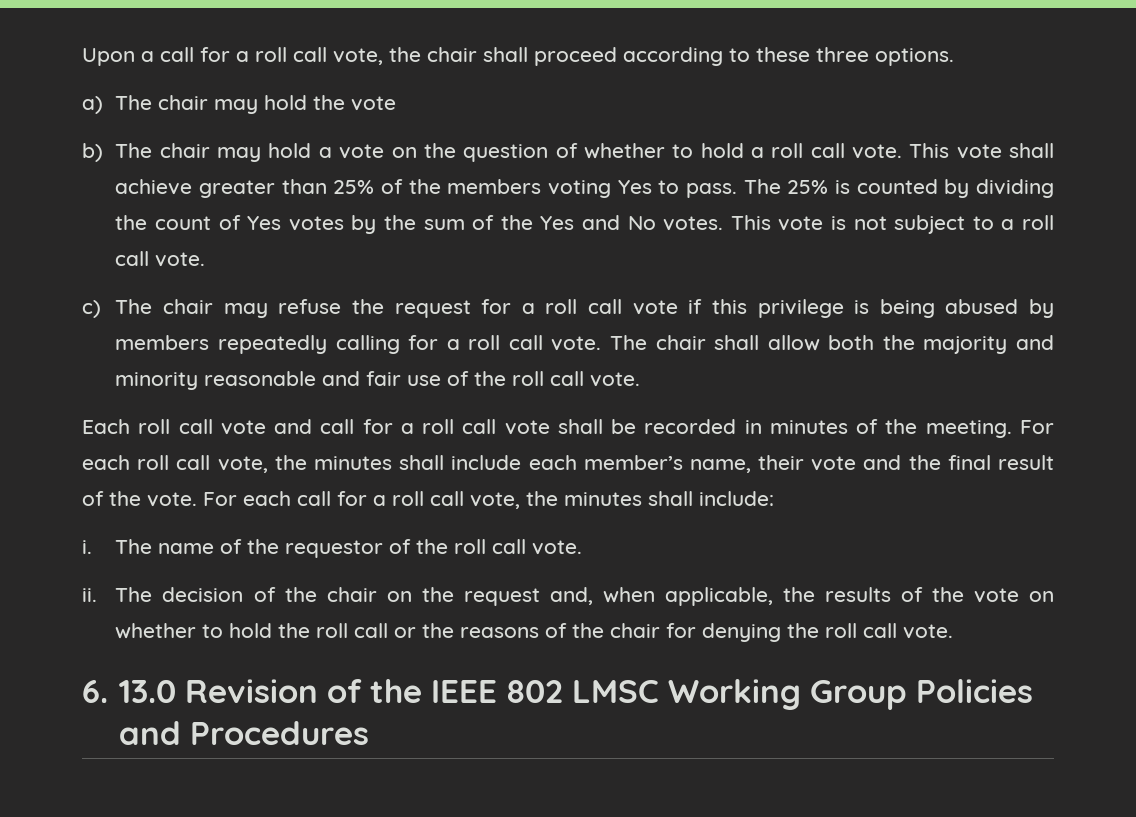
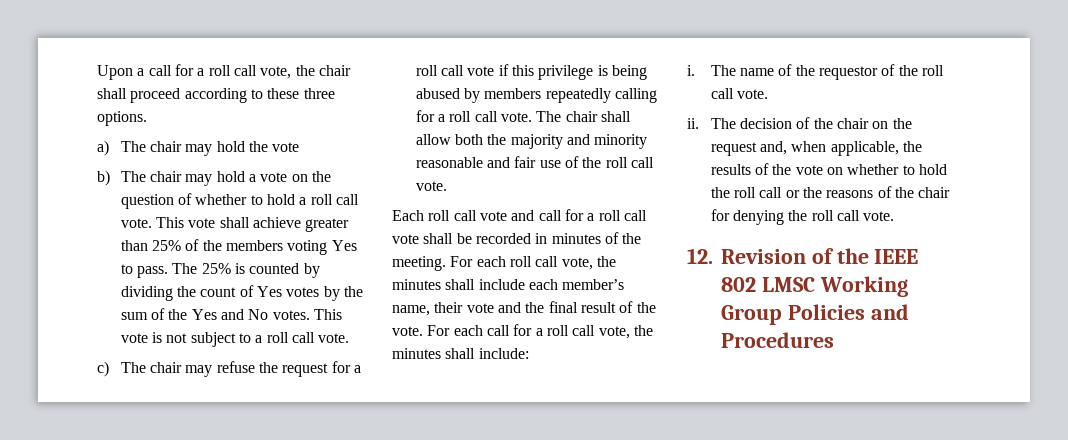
[82,680,176,703] 6. 13.0 -> [687,248,713,264] 12.

